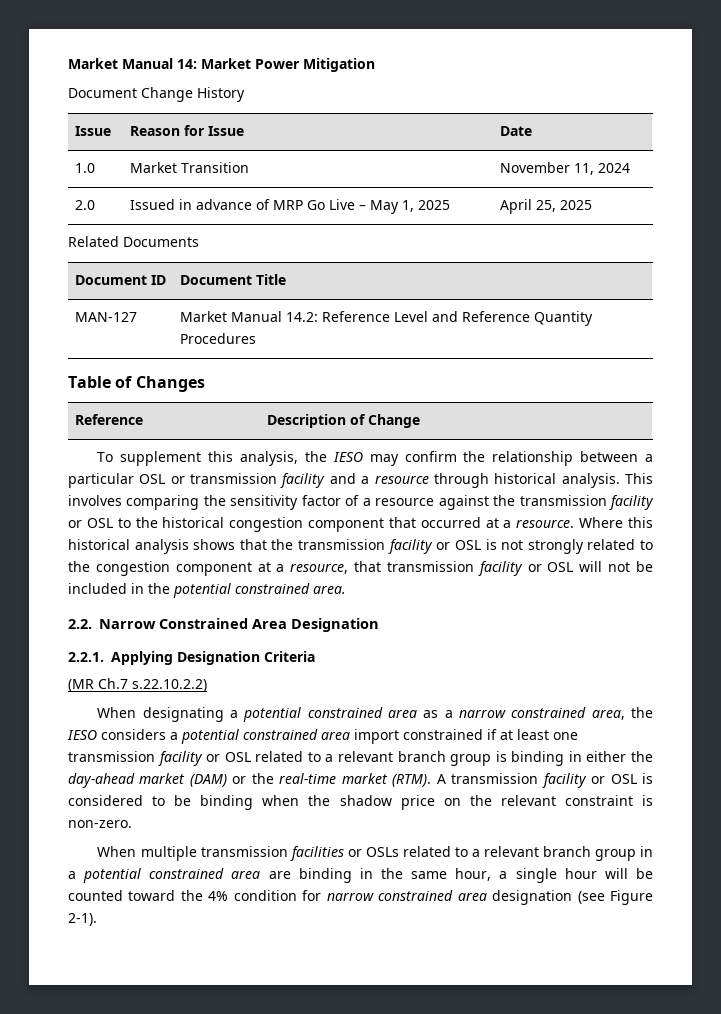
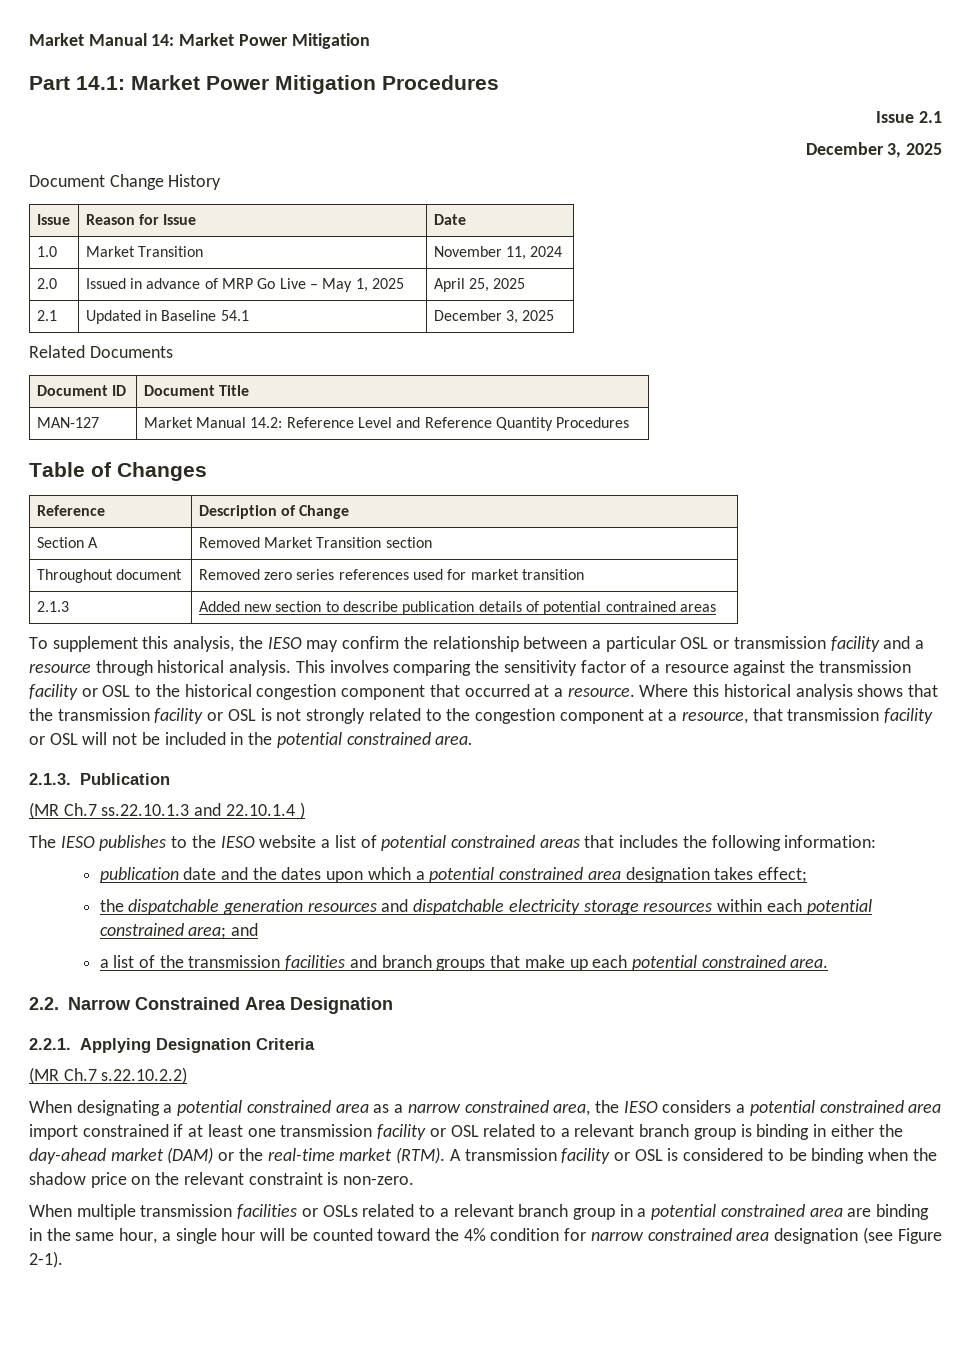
(375, 65) none -> [29,75,499,94] [876,111,942,123] [805,142,942,158] // Part 14.1: Market Power Mitigation Procedures // Issue 2.1 // December 3, 2025
(593, 205) none -> [36,310,57,321] [85,310,249,324] [433,310,555,324] // 2.1 | Updated in Baseline 54.1 | December 3, 2025
(421, 421) none -> [36,537,99,548] [198,537,432,548] [36,569,183,583] [198,569,584,580] [36,601,69,612] [198,601,716,615] // Section A | Removed Market Transition section // Throughout document | Removed zero series references used for market transition // 2.1.3 | Added new section to describe publication details of potential contrained areas
(346, 589) none -> [29,773,170,785] [29,802,305,819] [29,835,877,851] [99,867,808,883] [99,899,872,915] [99,923,259,939] [99,955,829,971] // 2.1.3. Publication // (MR Ch.7 ss.22.10.1.3 and 22.10.1.4 ) // The IESO publishes to the IESO website a list of potential constrained areas that includes the following information: // publication date and the dates upon which a potential constrained area designation takes effect; // the dispatchable generation resources and dispatchable electricity storage resources within each potential constrained area; and // a list of the transmission facilities and branch groups that make up each potential constrained area.

